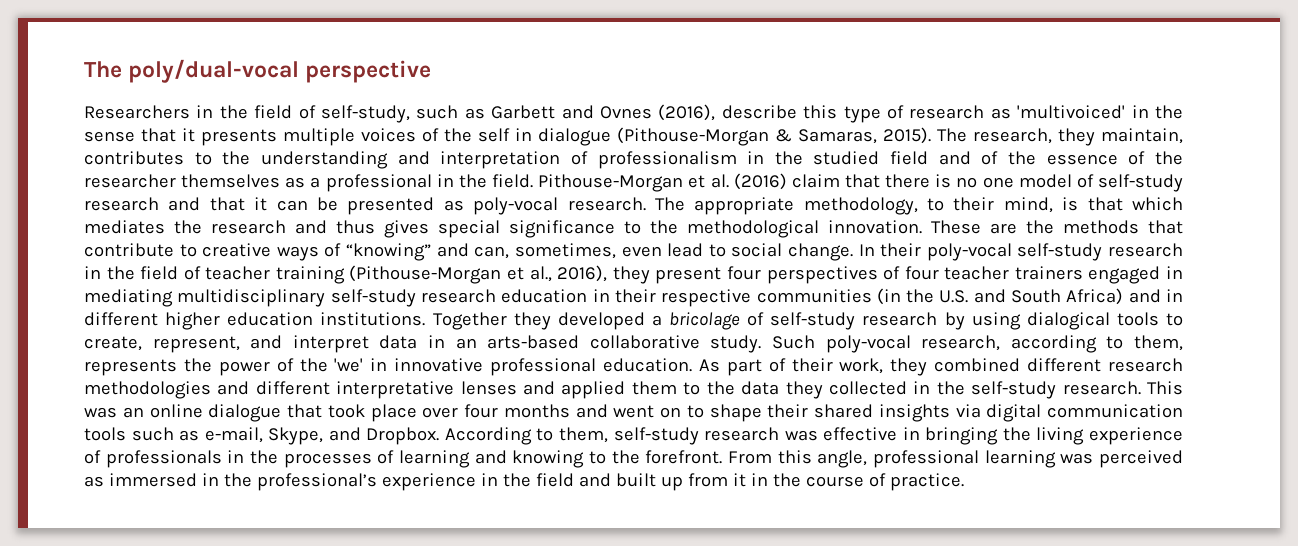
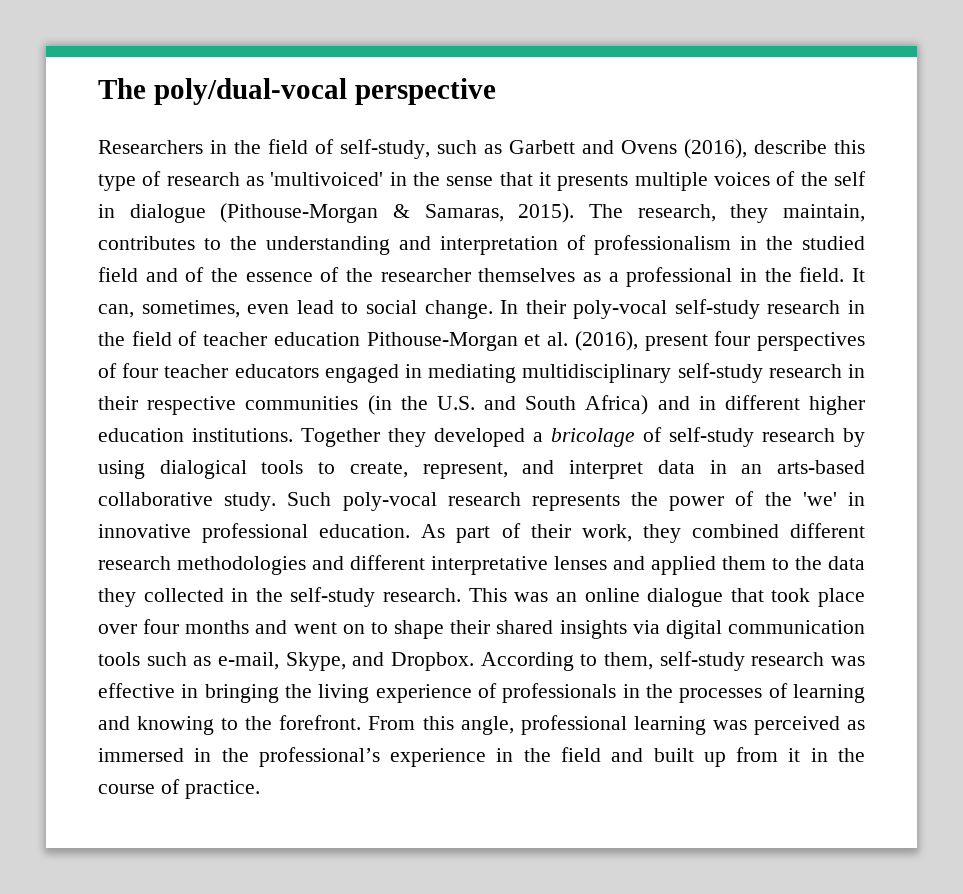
[599,106,652,119] Ovnes -> [621,140,677,154] Ovens
[538,173,1183,192] [84,197,1184,215] [84,220,1183,238] [84,243,469,261] Pithouse-Morgan et al. (2016) claim that there is no one model of self-study research and that it can be presented as poly-vocal research. The appropriate methodology, to their mind, is that which mediates the research and thus gives special significance to the methodological innovation. These are the methods that contribute to creative ways of “knowing” and -> [851,268,865,282] It
[275,265,650,284] training (Pithouse-Morgan et al., 2016), they -> [273,331,638,351] education Pithouse-Morgan et al. (2016),
[1014,266,1083,280] trainers -> [234,364,319,378] educators
[501,289,588,303] education -> (842, 371) none
[921,335,1183,353] research, according to them, -> [447,492,521,506] research

